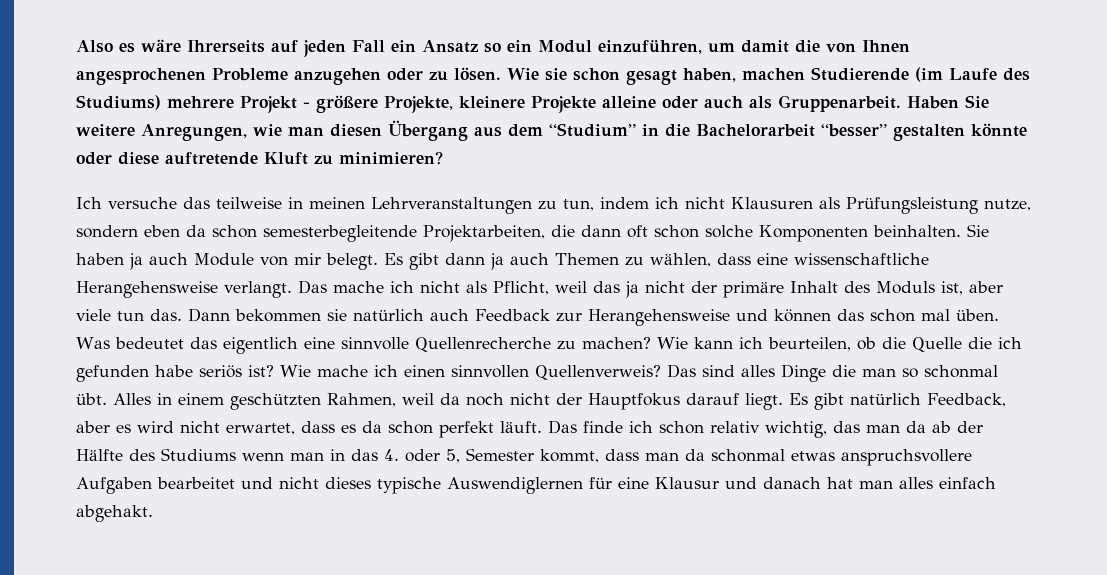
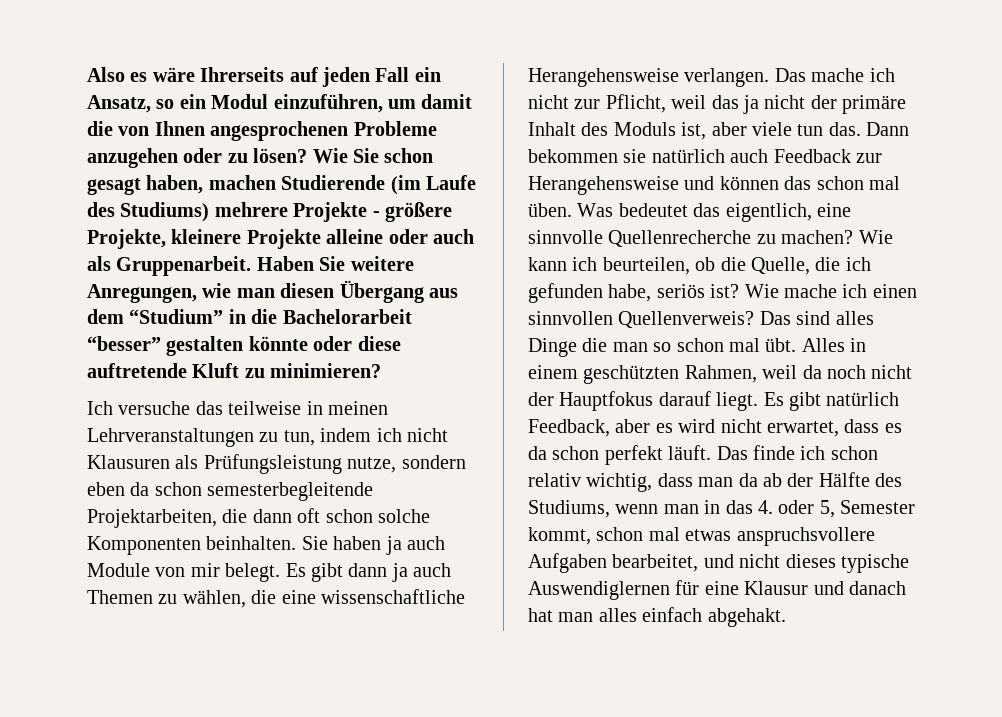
[422,40,478,53] Ansatz -> [87,95,151,113] Ansatz,
[454,67,567,81] lösen. Wie sie -> [253,148,379,163] lösen? Wie Sie
[240,96,297,113] Projekt -> [293,202,368,222] Projekte
[717,253,751,265] dass -> [251,590,277,604] die
[224,281,292,298] verlangt. -> [684,68,770,87] verlangen.
[466,281,487,293] als -> [574,99,601,109] zur
[222,337,298,354] eigentlich -> [725,203,812,222] eigentlich,
[911,337,962,352] Quelle -> [751,257,810,275] Quelle,
[155,365,193,377] habe -> [608,284,652,302] habe,
[924,365,998,378] schonmal -> [676,338,760,352] schon mal
[833,421,860,433] das -> [657,473,693,487] dass
[161,448,236,461] Studiums -> [528,500,610,518] Studiums,
[605,449,785,462] dass man da schonmal -> [596,527,680,541] schon mal
[157,477,235,489] bearbeitet -> [612,554,699,572] bearbeitet,

